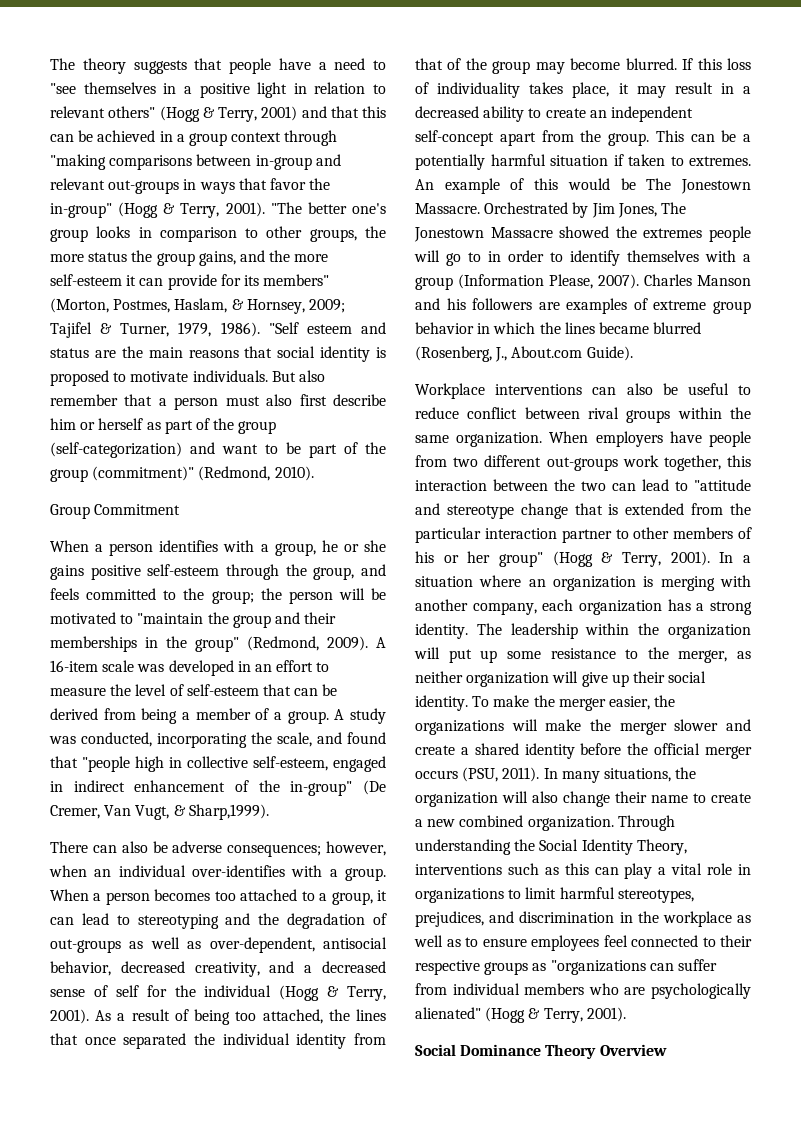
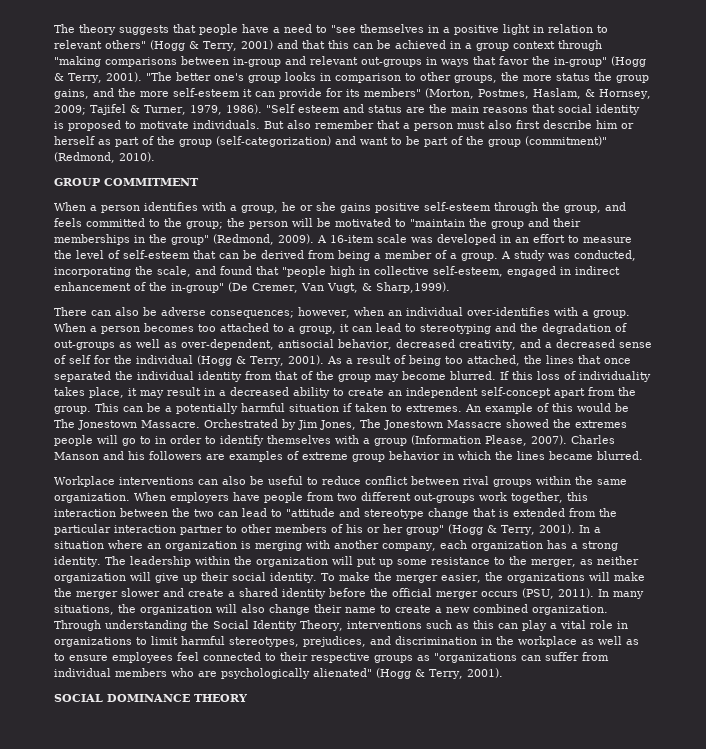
[50,504,181,519] Group Commitment -> [54,178,199,186] GROUP COMMITMENT
[653,322,702,334] [415,346,633,362] blurred (Rosenberg, J., About.com Guide). -> [597,451,643,460] blurred.
[415,1044,667,1059] Social Dominance Theory Overview -> [54,694,247,702] SOCIAL DOMINANCE THEORY

